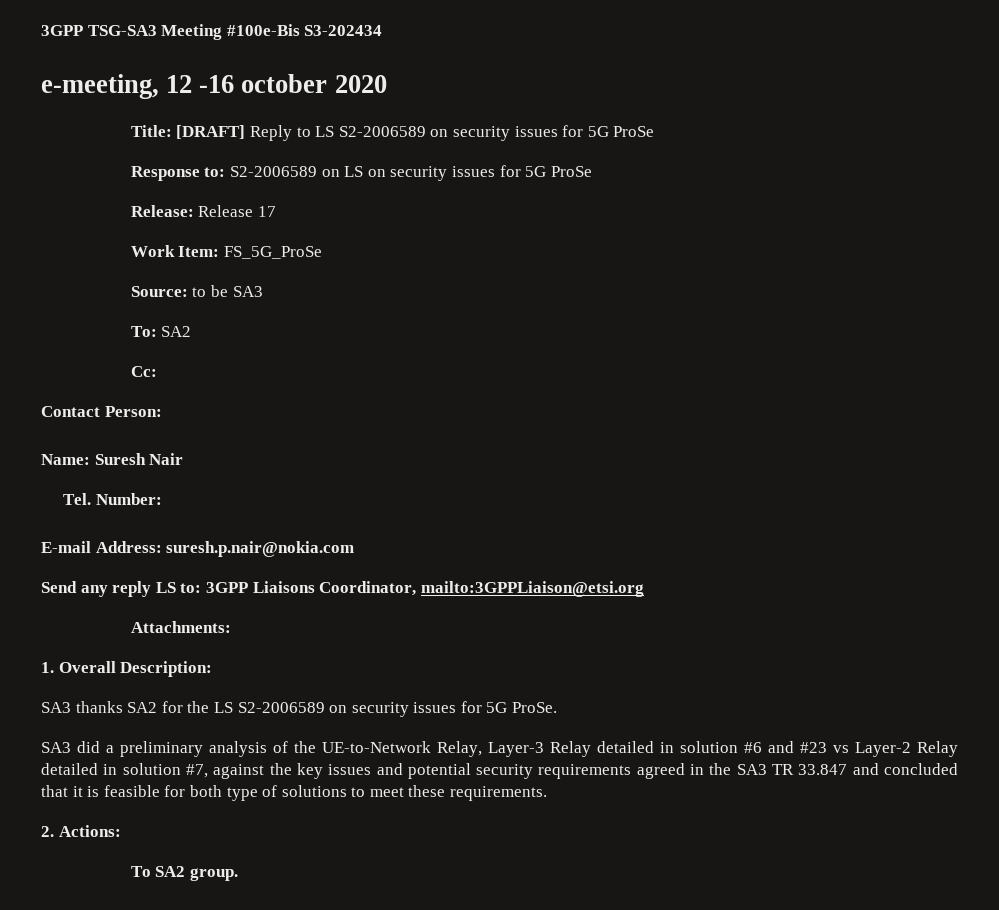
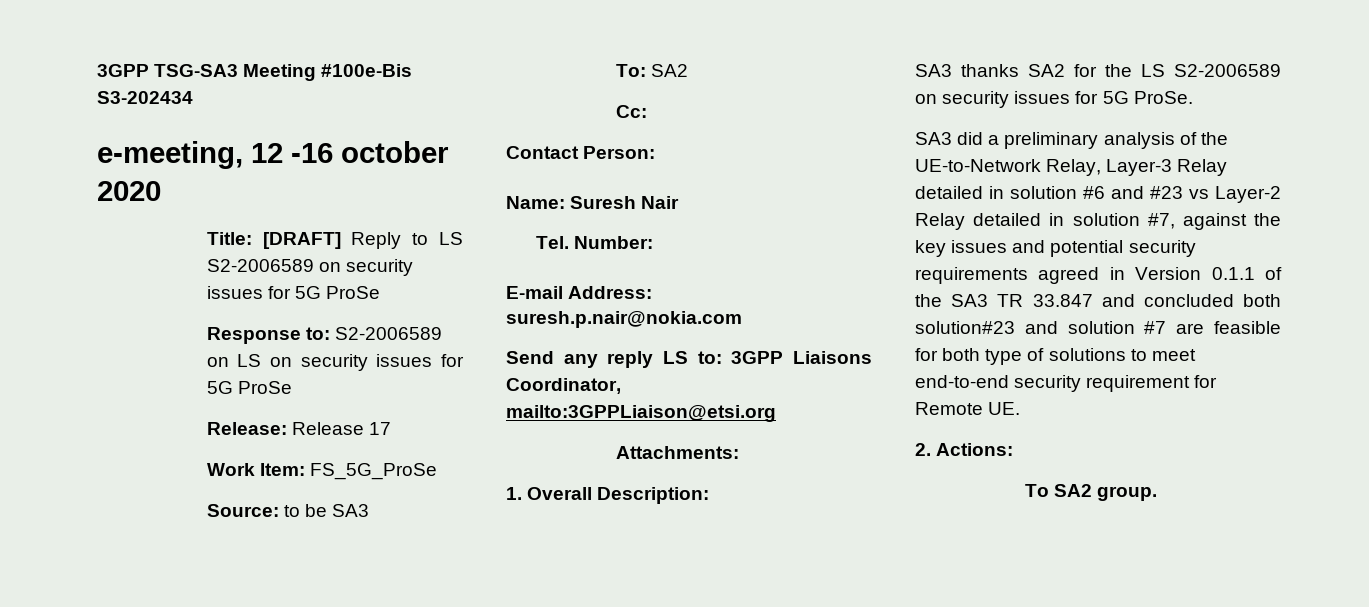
(705, 769) none -> [1135,267,1282,280] Version 0.1.1 of
[41,785,100,797] that it is -> [1243,294,1281,307] [915,321,1205,334] both solution#23 and solution #7 are
[408,785,548,801] these requirements. -> [915,375,1218,392] [915,402,1021,415] end-to-end security requirement for Remote UE.

